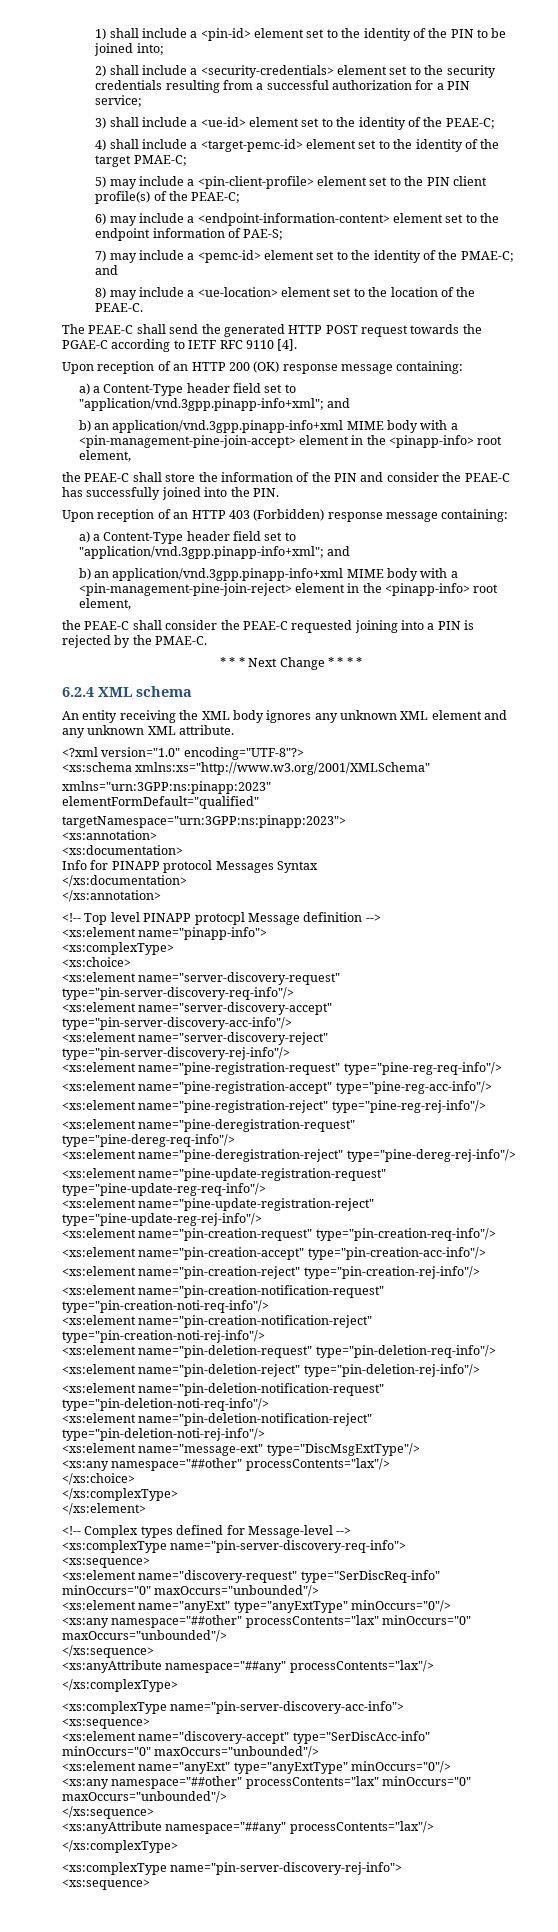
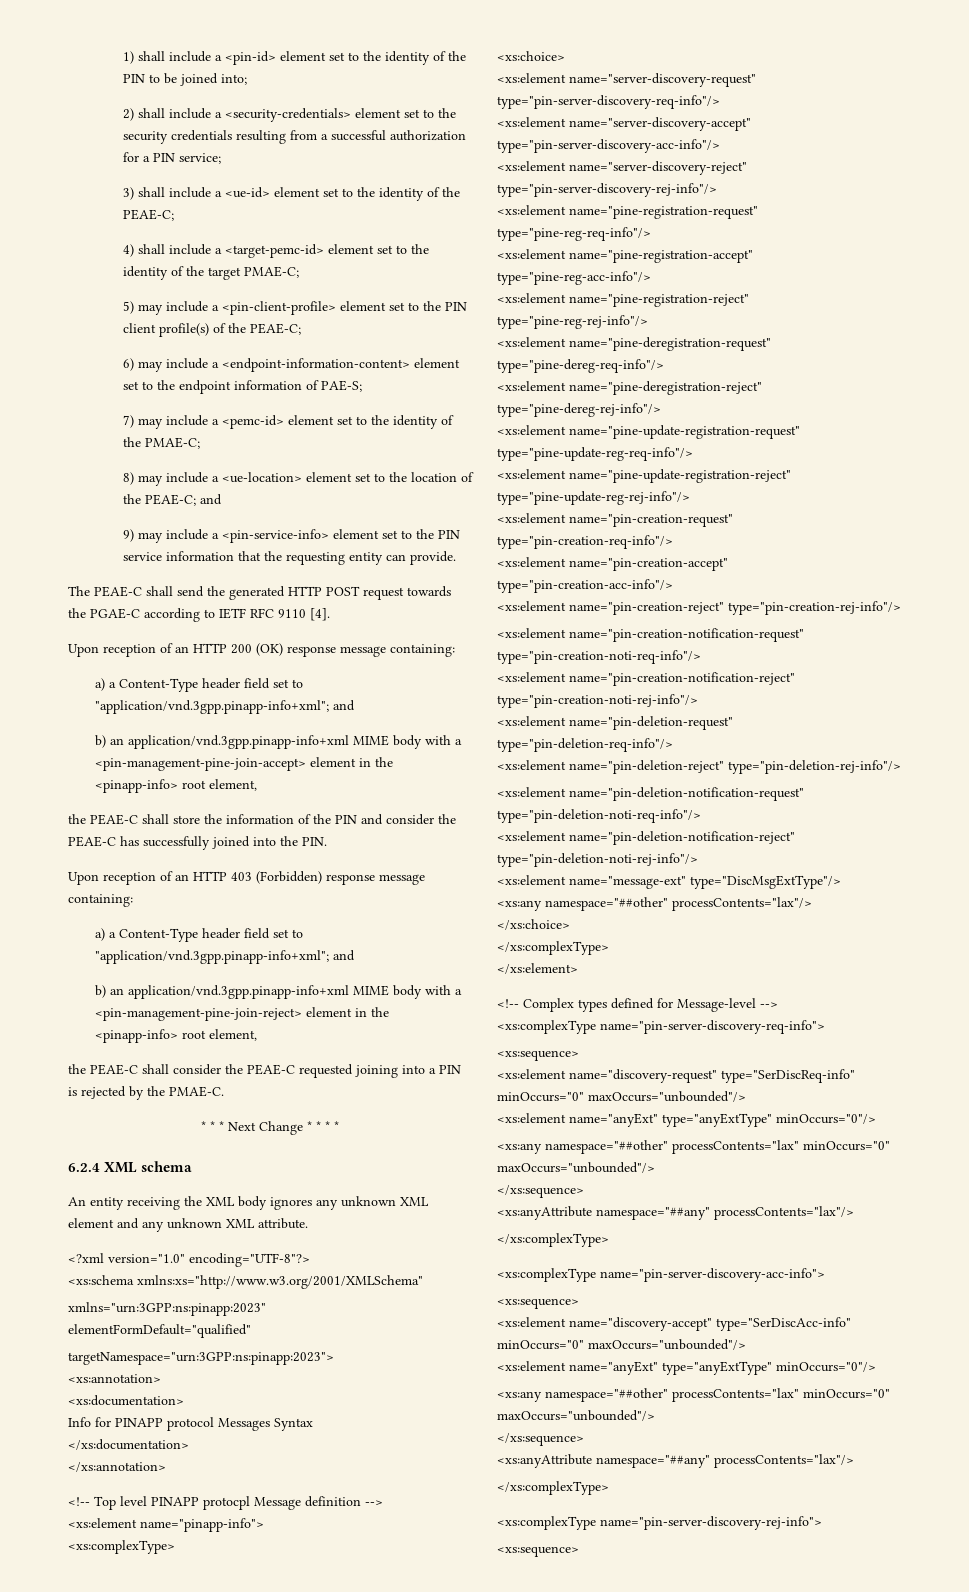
[95,265,119,275] and -> (200, 443) none
[95,303,144,312] PEAE-C. -> [144,494,222,506] [122,529,460,543] [122,551,456,565] PEAE-C; and // 9) may include a <pin-service-info> element set to the PIN service information that the requesting entity can provide.

